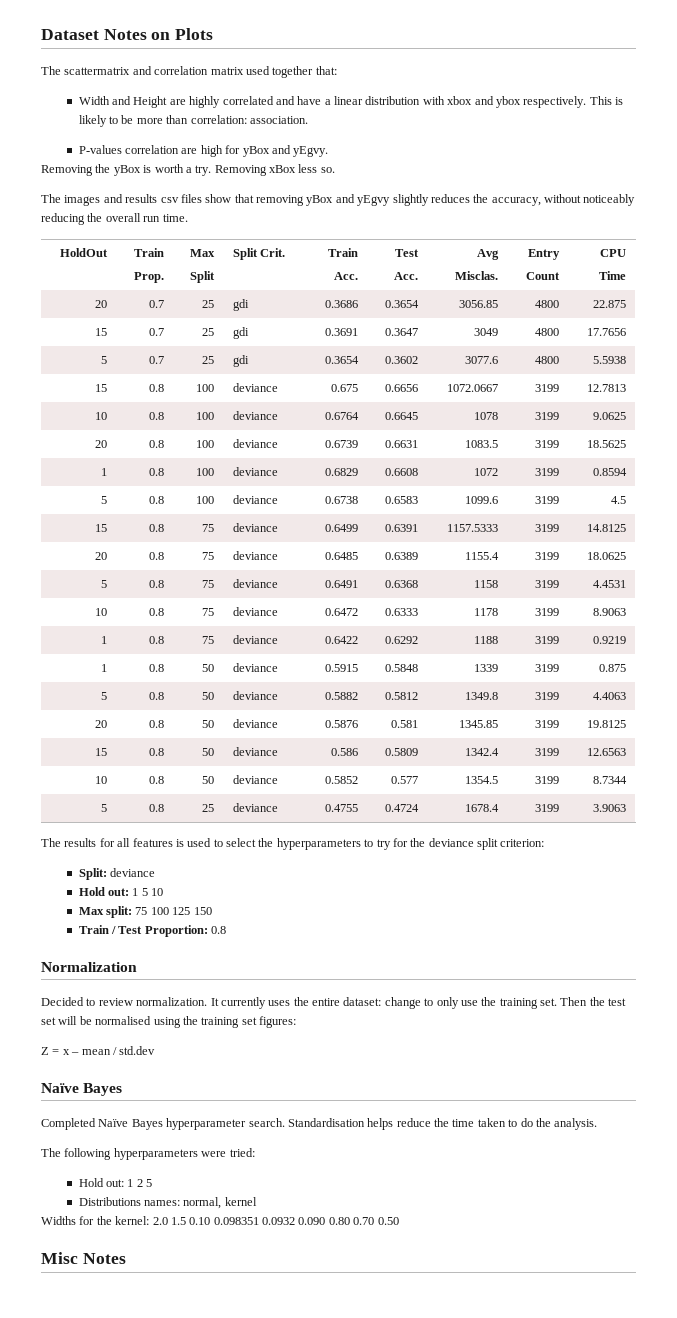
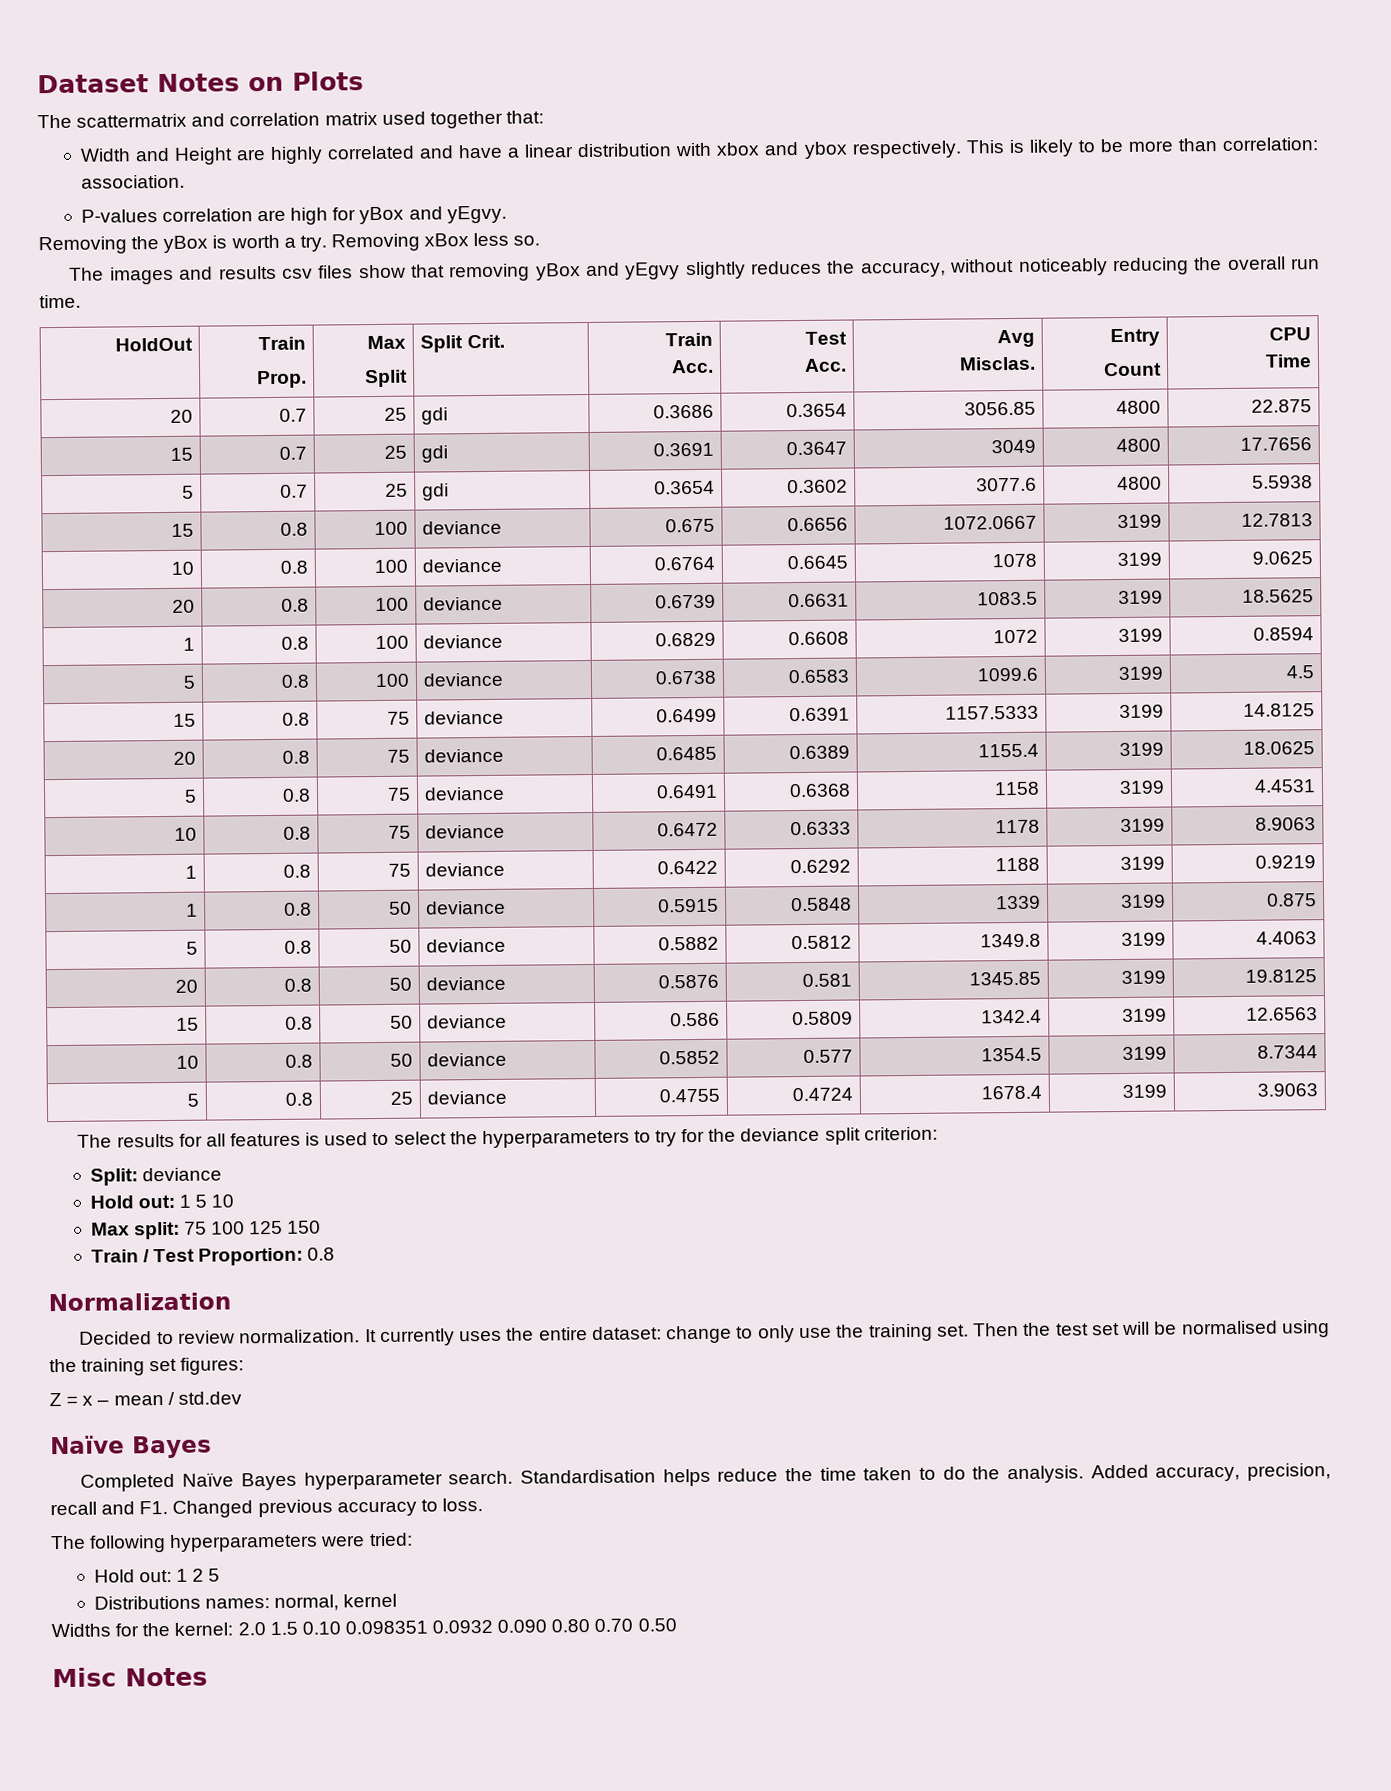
(598, 1124) none -> [1090,1463,1332,1482] [50,1498,483,1518] Added accuracy, precision, recall and F1. Changed previous accuracy to loss.

